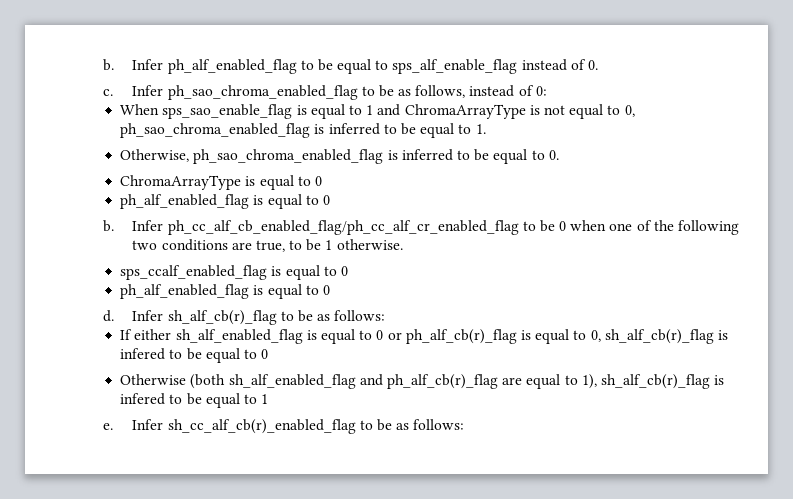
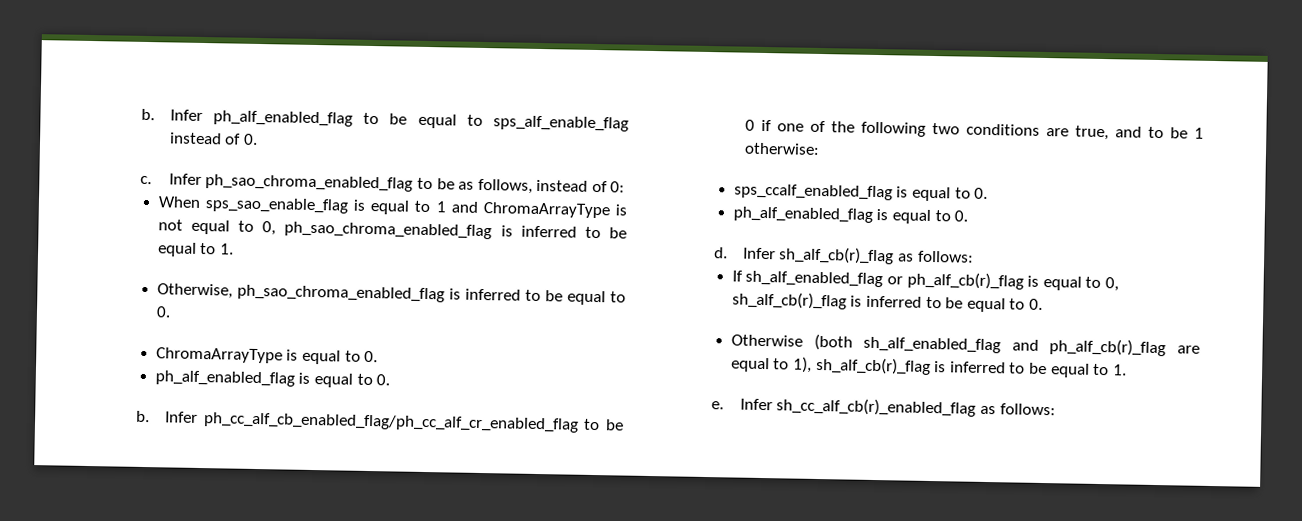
[315,176,323,186] [120,194,331,209] 0 // ph_alf_enabled_flag is equal to 0 -> [364,350,379,363] [154,370,391,388] 0. // ph_alf_enabled_flag is equal to 0.
[570,220,607,231] when -> [760,119,772,132] if
(285, 246) none -> [1114,126,1142,138] and
[336,239,403,250] otherwise. -> [743,142,820,155] otherwise:
[341,266,349,276] [120,284,331,299] 0 // ph_alf_enabled_flag is equal to 0 -> [974,187,989,199] [732,206,969,224] 0. // ph_alf_enabled_flag is equal to 0.
[280,310,313,322] to be -> (895, 255) none
[134,329,384,344] either sh_alf_enabled_flag is equal to 0 -> [745,270,884,288] sh_alf_enabled_flag
[120,348,269,363] infered to be equal to 0 -> [866,295,1044,313] inferred to be equal to 0.
[120,393,269,408] infered to be equal to 1 -> [949,361,1127,378] inferred to be equal to 1.
[359,419,392,431] to be -> (977, 407) none

